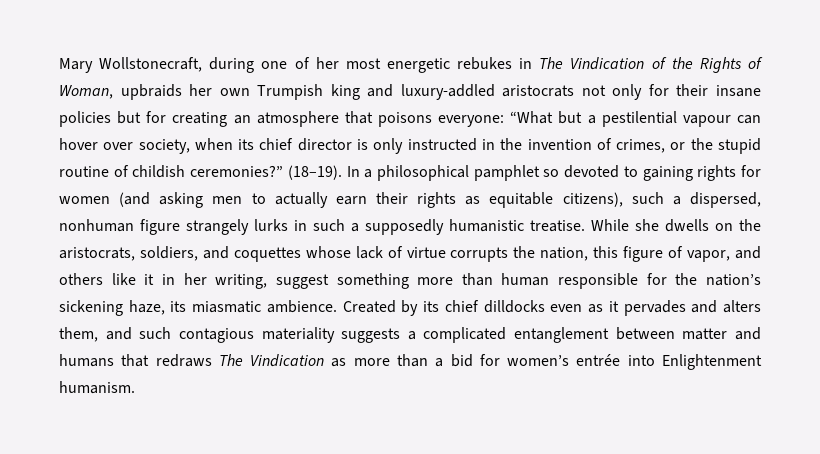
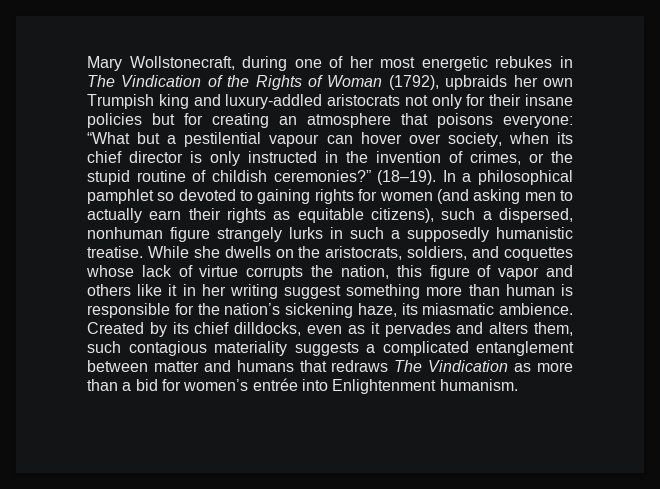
[59,85,113,99] Woman, -> [327,75,439,90] Woman (1792),
[687,250,731,262] vapor, -> [498,267,540,280] vapor
[215,274,268,289] writing, -> [229,284,278,299] writing
(550, 279) none -> [561,284,573,296] is
[483,300,545,313] dilldocks -> [234,322,302,336] dilldocks,
[105,327,132,340] and -> (573, 329) none

